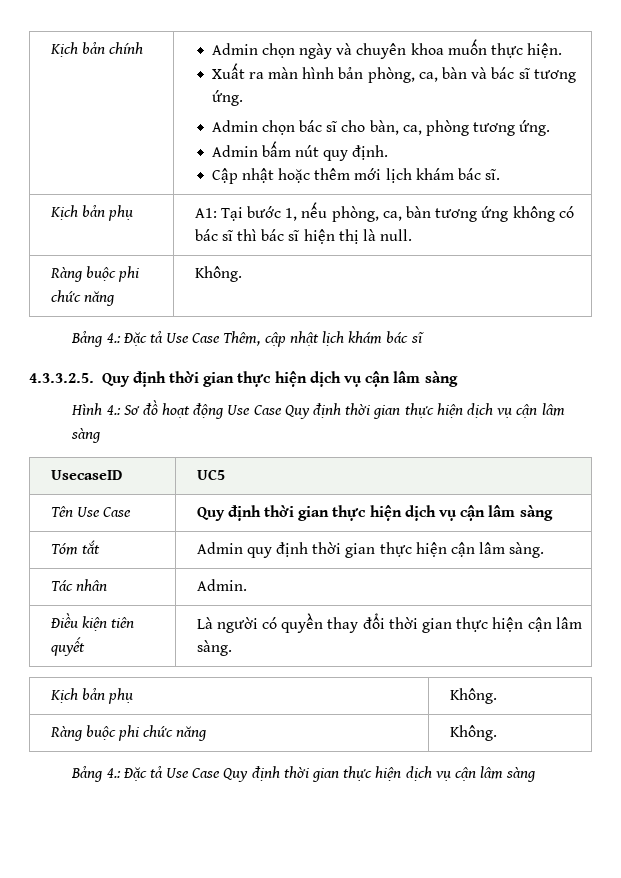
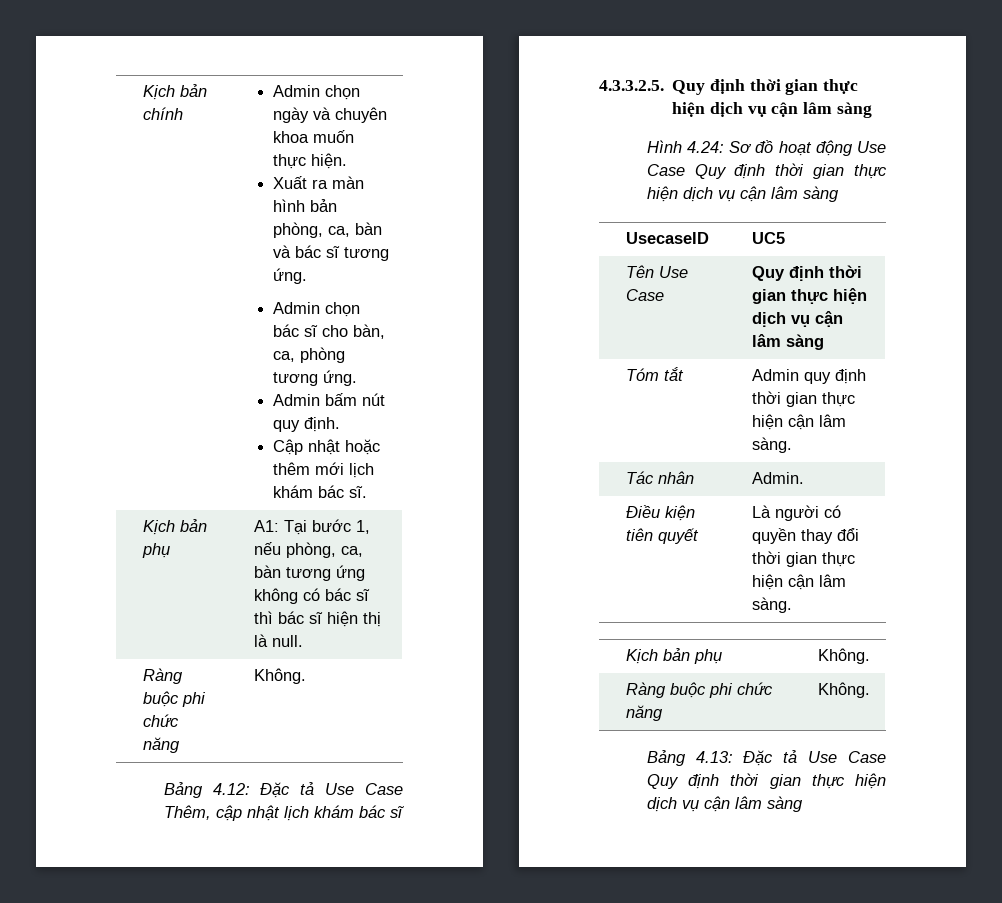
[106,333,121,343] 4.: -> [212,783,250,795] 4.12:
[106,405,121,415] 4.: -> [686,141,724,153] 4.24:
[106,768,121,778] 4.: -> [695,751,733,763] 4.13:

